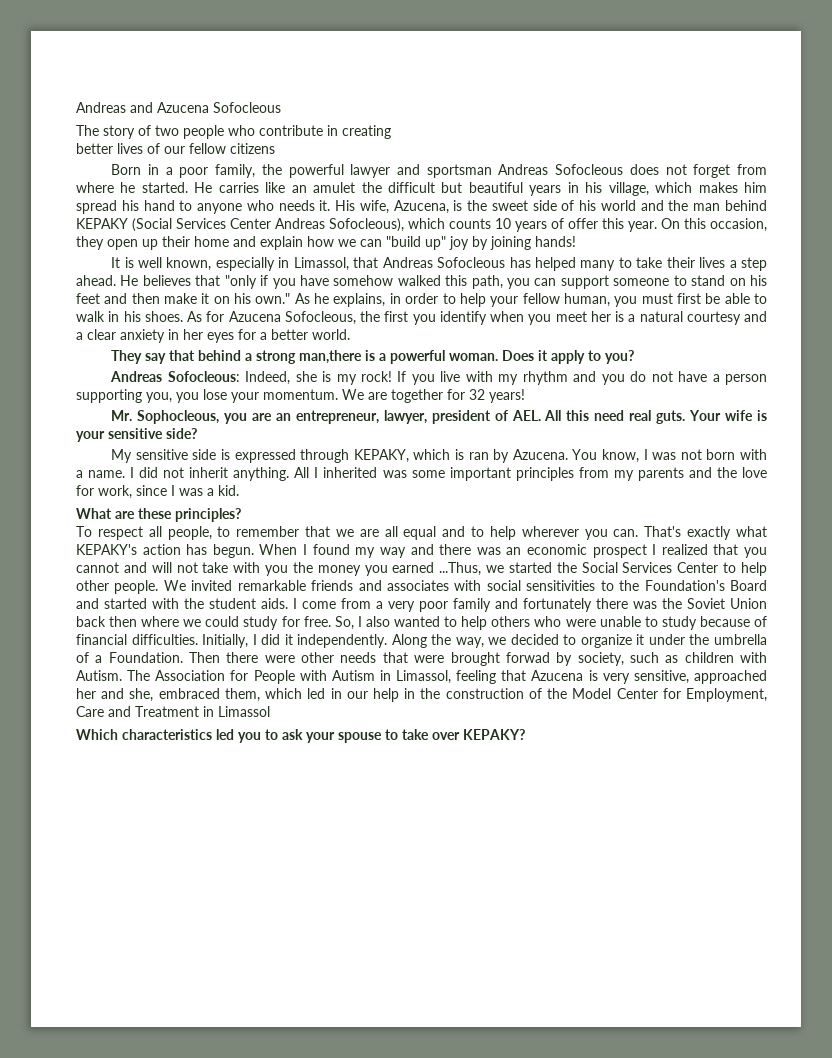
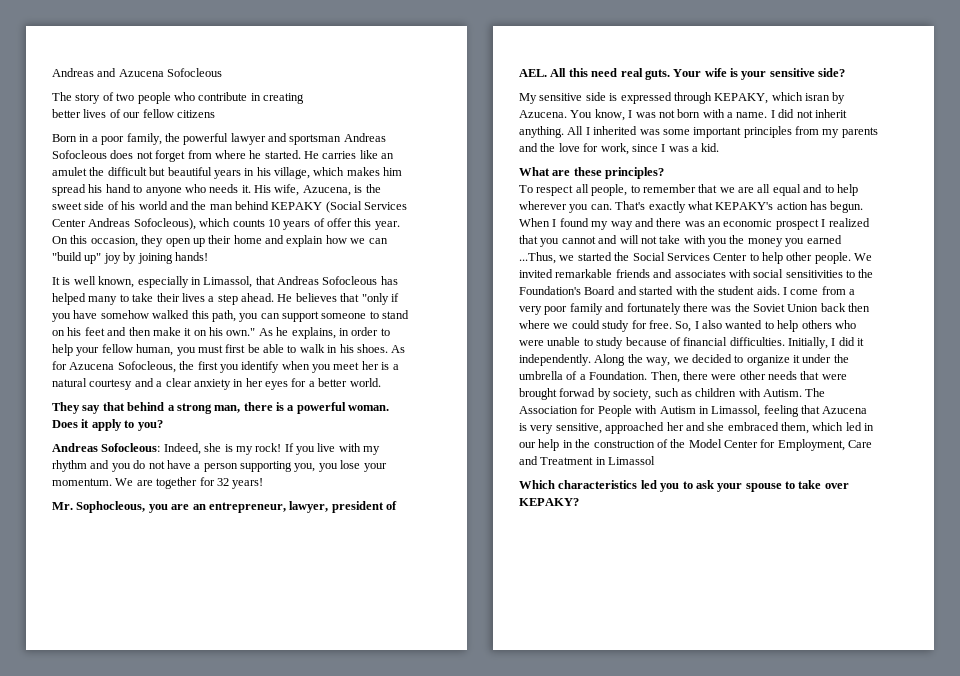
[299,350,363,364] man,there -> [214,402,273,413] man, there
[454,449,489,460] is ran -> [805,93,830,101] isran
[189,652,221,663] Then -> [650,371,680,383] Then,
[129,688,154,702] she, -> [707,422,725,431] she

